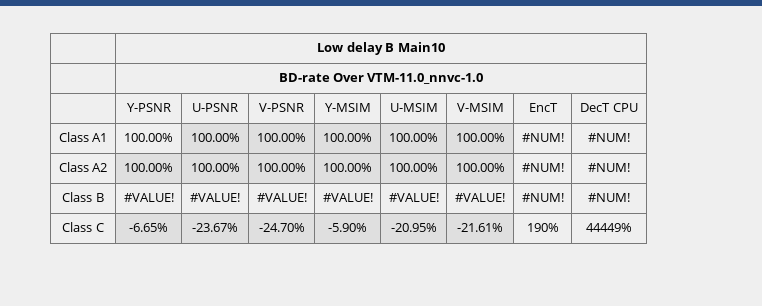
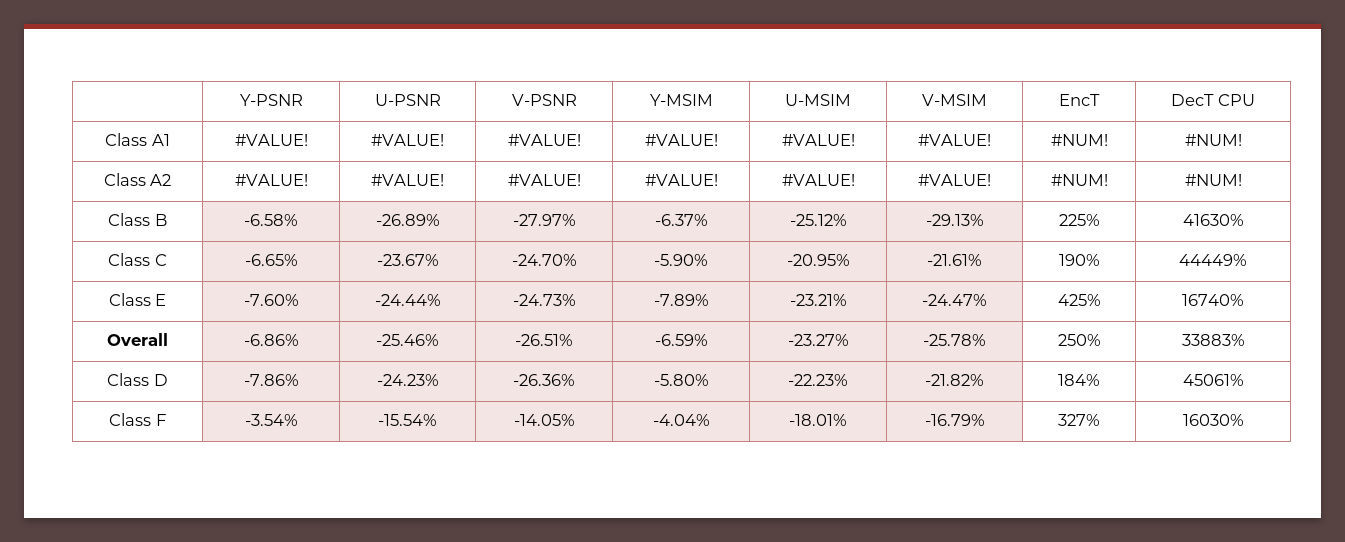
[317,42,445,55] [278,73,484,84] | Low delay B Main10 // | BD-rate Over VTM-11.0_nnvc-1.0 // -> (239, 100) none
[124,133,173,142] [190,133,240,142] [257,133,306,142] [323,133,372,142] [389,133,438,142] [455,133,505,142] [521,133,564,142] [588,133,630,142] [58,162,108,172] [124,163,173,172] [190,163,240,172] [257,163,306,172] [323,163,372,172] [389,163,438,172] [455,163,505,172] [521,163,564,172] [588,163,630,172] [62,192,104,202] [123,193,174,202] [190,193,240,202] [256,193,307,202] [322,193,373,202] [388,193,439,202] [455,193,505,202] [521,193,564,202] [588,193,630,202] 100.00% | 100.00% | 100.00% | 100.00% | 100.00% | 100.00% | #NUM! | #NUM! // Class A2 | 100.00% | 100.00% | 100.00% | 100.00% | 100.00% | 100.00% | #NUM! | #NUM! // Class B | #VALUE! | #VALUE! | #VALUE! | #VALUE! | #VALUE! | #VALUE! | #NUM! | #NUM! -> [234,134,308,146] [371,134,444,146] [507,134,581,146] [644,134,718,146] [781,134,855,146] [918,134,991,146] [1050,134,1108,146] [1184,134,1242,146] [103,173,172,186] [234,174,308,186] [371,174,444,186] [507,174,581,186] [644,174,718,186] [781,174,855,186] [918,174,991,186] [1050,174,1108,186] [1184,174,1242,186] [108,213,167,226] [244,214,298,226] [375,214,440,226] [512,214,576,226] [654,214,708,226] [789,214,847,226] [925,214,984,226] [1058,214,1100,226] [1182,214,1244,226] #VALUE! | #VALUE! | #VALUE! | #VALUE! | #VALUE! | #VALUE! | #NUM! | #NUM! // Class A2 | #VALUE! | #VALUE! | #VALUE! | #VALUE! | #VALUE! | #VALUE! | #NUM! | #NUM! // Class B | -6.58% | -26.89% | -27.97% | -6.37% | -25.12% | -29.13% | 225% | 41630%
(632, 227) none -> [108,293,167,306] [243,294,299,306] [374,294,441,306] [512,294,576,306] [653,294,709,306] [789,294,847,306] [922,294,987,306] [1057,294,1101,306] [1182,294,1244,306] [107,333,168,346] [243,334,299,346] [376,334,439,346] [515,334,573,346] [654,334,708,346] [787,334,849,346] [923,334,986,346] [1057,334,1101,346] [1181,334,1245,346] [107,373,168,386] [243,374,299,386] [376,374,439,386] [513,374,575,386] [653,374,709,386] [788,374,848,386] [925,374,984,386] [1058,374,1100,386] [1182,374,1244,386] [109,413,166,426] [244,414,298,426] [378,414,437,426] [513,414,575,426] [652,414,710,426] [789,414,847,426] [924,414,985,426] [1058,414,1100,426] [1182,414,1244,426] // Class E | -7.60% | -24.44% | -24.73% | -7.89% | -23.21% | -24.47% | 425% | 16740% // Overall | -6.86% | -25.46% | -26.51% | -6.59% | -23.27% | -25.78% | 250% | 33883% // Class D | -7.86% | -24.23% | -26.36% | -5.80% | -22.23% | -21.82% | 184% | 45061% // Class F | -3.54% | -15.54% | -14.05% | -4.04% | -18.01% | -16.79% | 327% | 16030%

